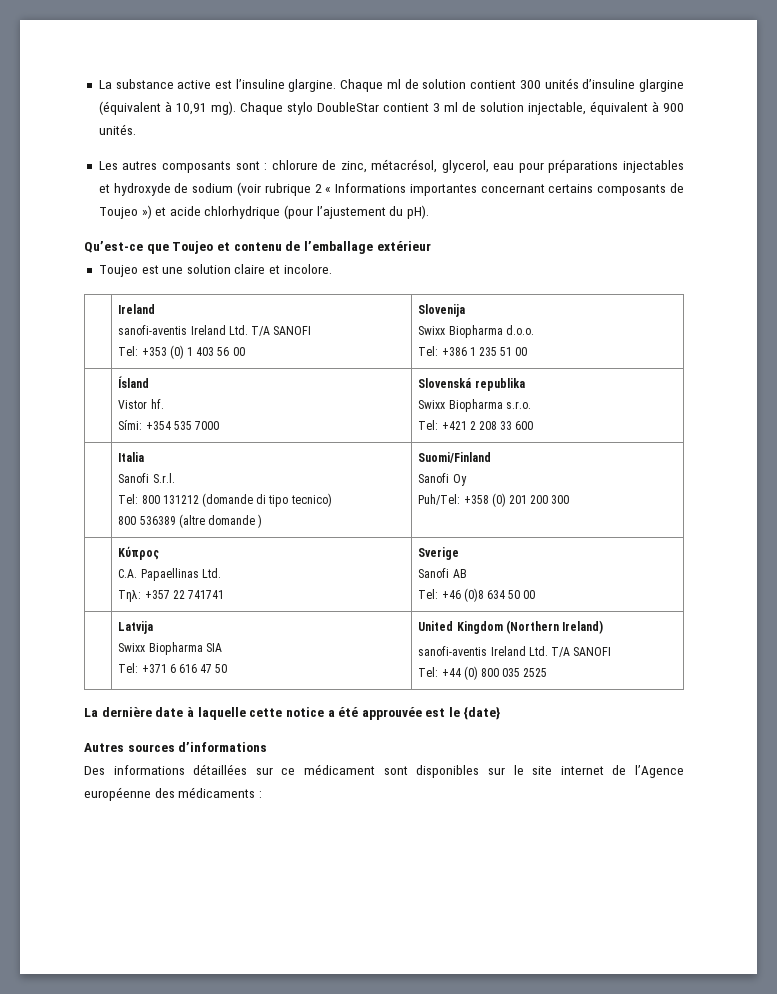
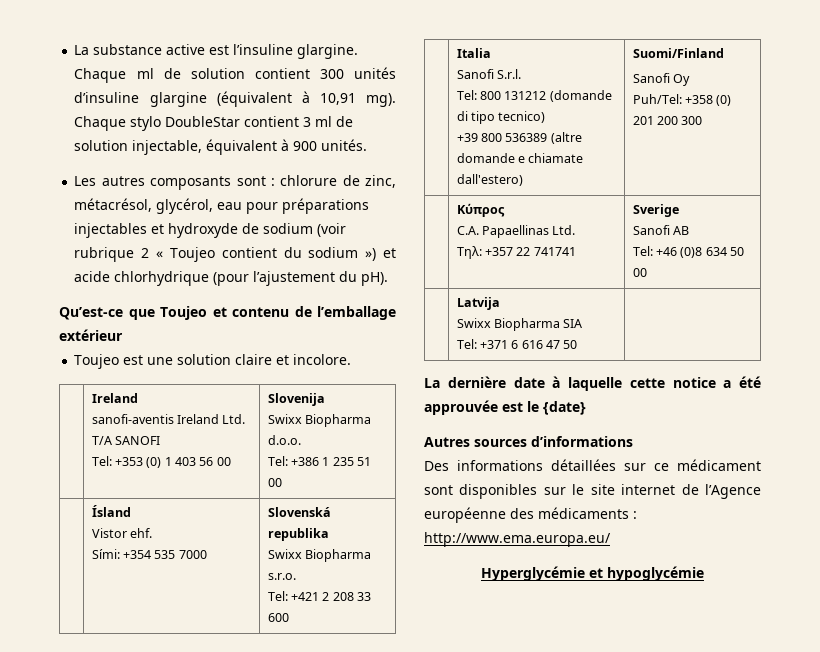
[441,160,489,173] glycerol, -> [156,198,214,214] glycérol,
[335,183,684,196] [98,207,138,219] Informations importantes concernant certains composants de Toujeo -> [169,247,359,262] Toujeo contient du sodium
[150,399,164,409] hf. -> [129,528,152,538] ehf.
(332, 500) none -> [456,133,478,142] +39
[258,514,263,528] ) -> [517,153,584,163] [456,174,523,186] e chiamate dall'estero)
[418,620,603,634] [418,646,612,657] [418,666,548,680] United Kingdom (Northern Ireland) // sanofi-aventis Ireland Ltd. T/A SANOFI // Tel: +44 (0) 800 035 2525 -> (578, 344) none
(262, 794) none -> [424,532,611,547] [481,566,704,581] http://www.ema.europa.eu/ // Hyperglycémie et hypoglycémie

